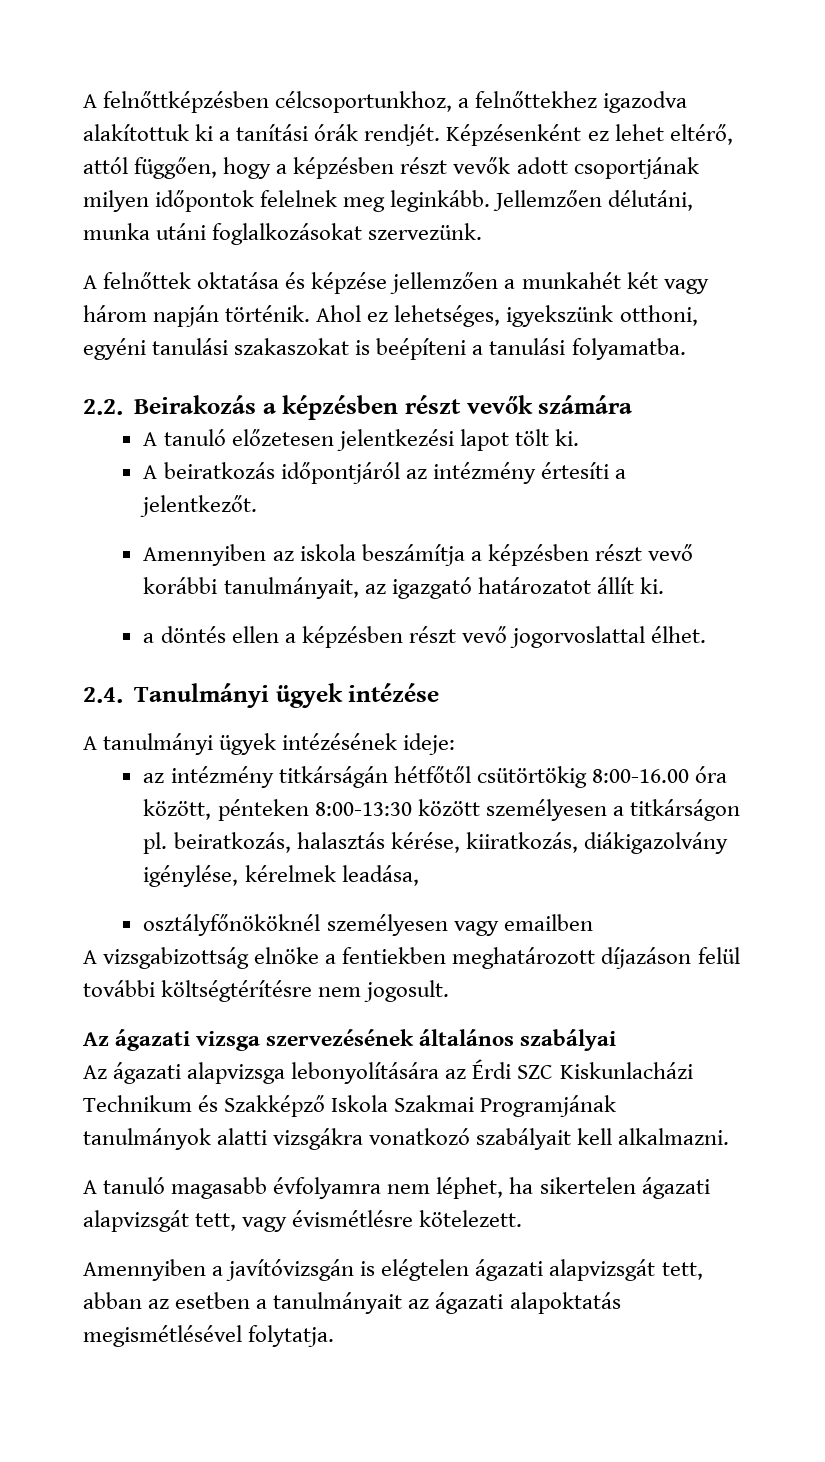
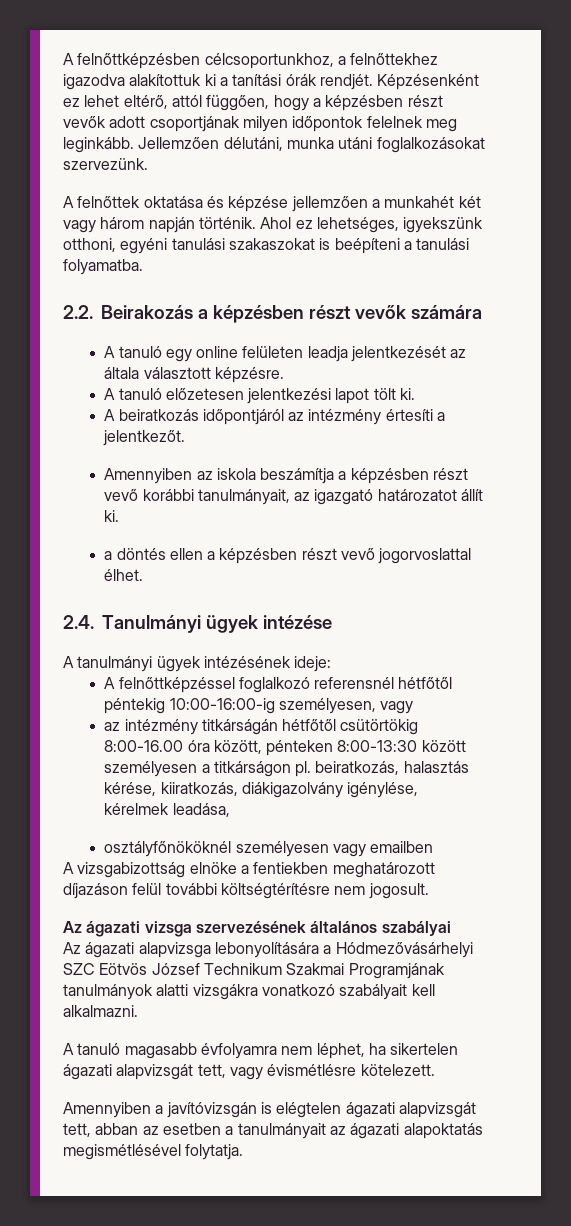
(633, 404) none -> [104,346,467,362] [104,367,284,383] // A tanuló egy online felületen leadja jelentkezését az általa választott képzésre.
(456, 744) none -> [104,677,453,693] [104,698,414,714] // A felnőttképzéssel foglalkozó referensnél hétfőtől péntekig 10:00-16:00-ig személyesen, vagy
[445,1059,693,1079] [83,1095,389,1117] az Érdi SZC Kiskunlacházi Technikum és Szakképző Iskola -> [323,942,473,958] [63,963,282,975] a Hódmezővásárhelyi SZC Eötvös József Technikum

